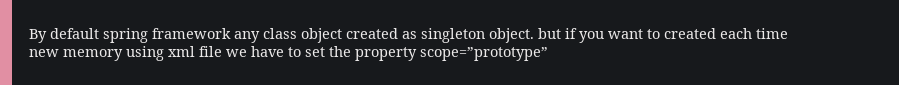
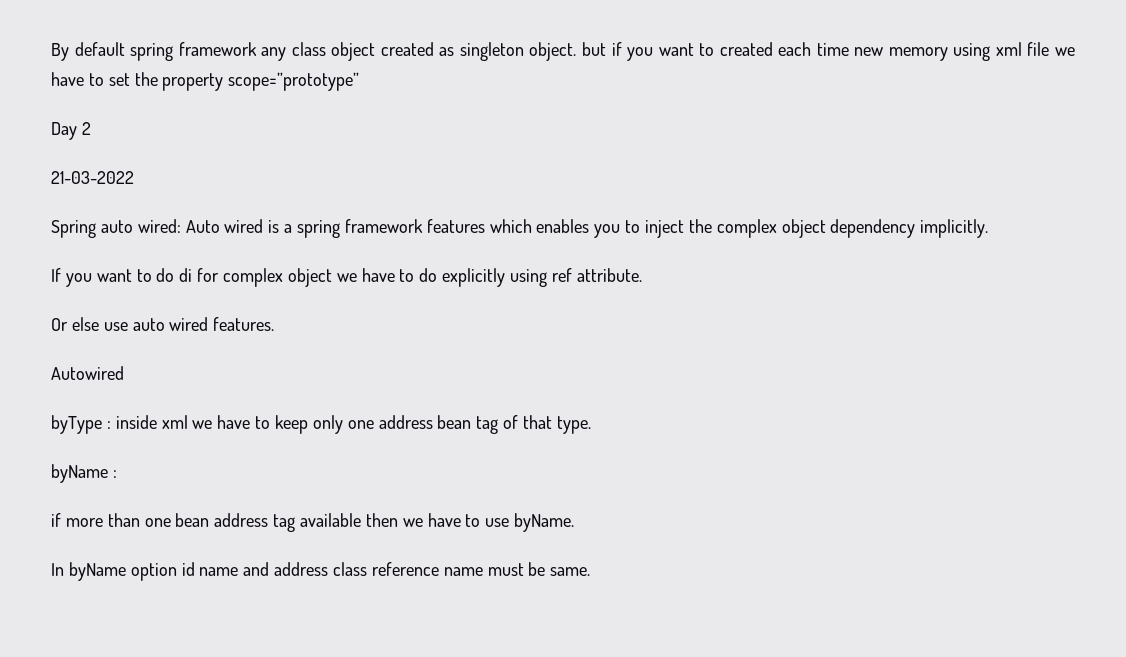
(548, 54) none -> [51,122,91,140] [51,171,134,184] [51,219,989,238] [51,268,642,287] [51,317,275,331] [51,366,124,380] [51,415,591,434] [51,464,117,483] [51,513,575,532] [51,562,591,581] // Day 2 // 21-03-2022 // Spring auto wired: Auto wired is a spring framework features which enables you to inject the complex object dependency implicitly. // If you want to do di for complex object we have to do explicitly using ref attribute. // Or else use auto wired features. // Autowired // byType : inside xml we have to keep only one address bean tag of that type. // byName : // if more than one bean address tag available then we have to use byName. // In byName option id name and address class reference name must be same.

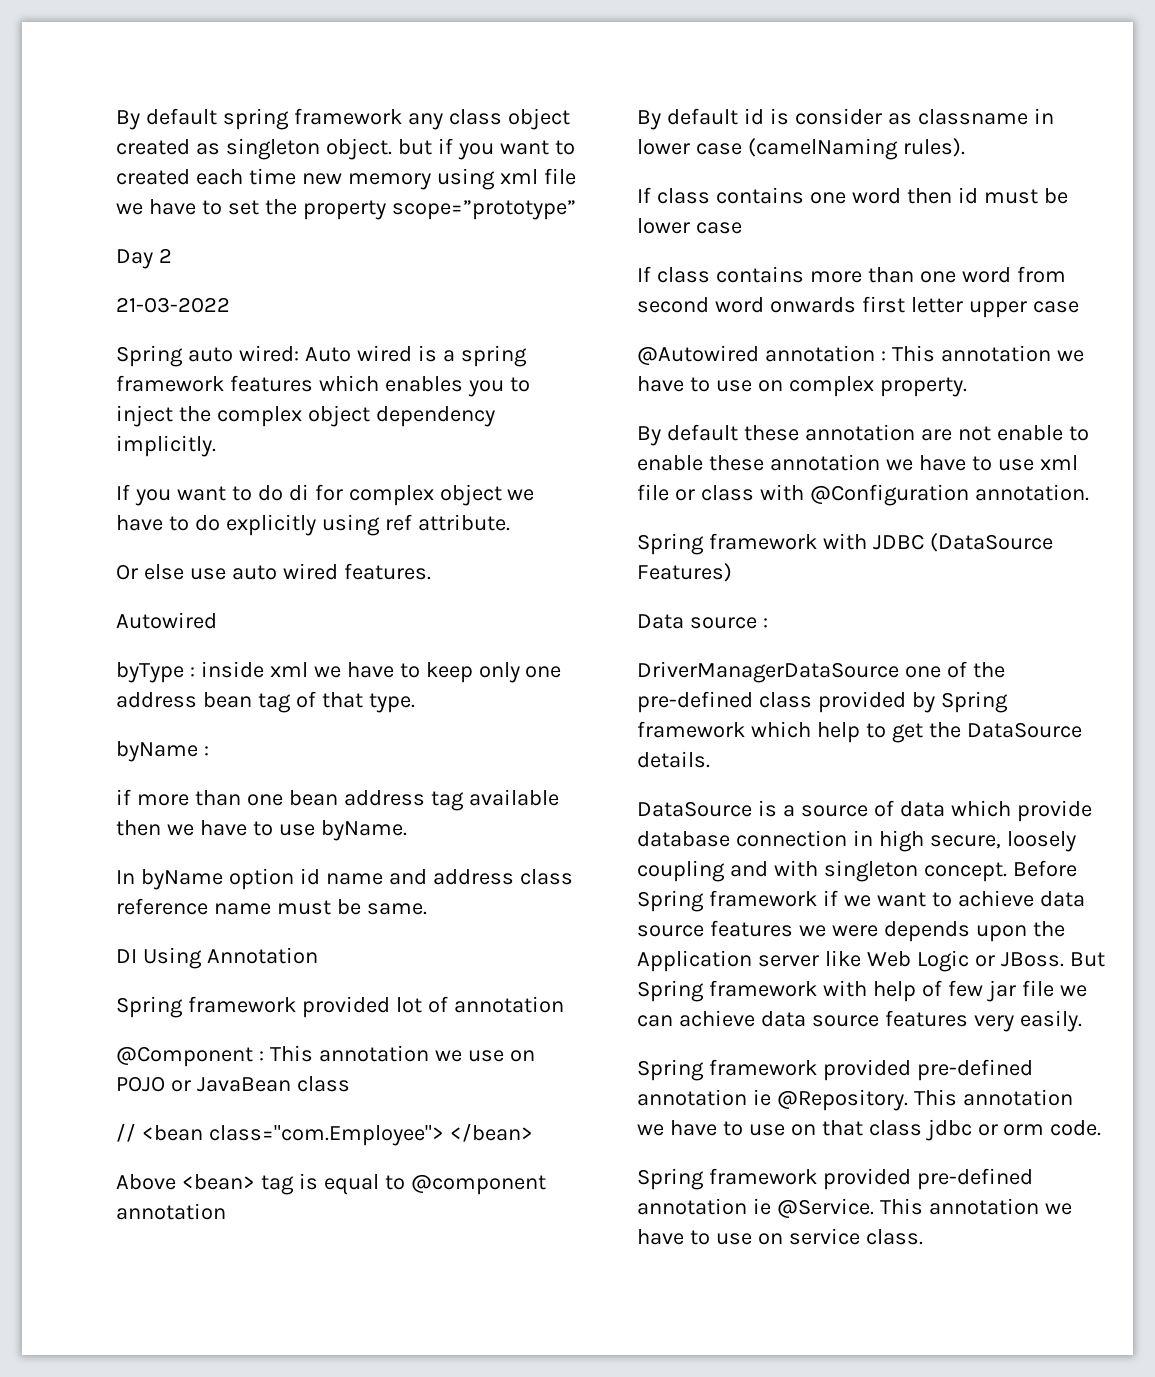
(591, 571) none -> [116,947,318,969] [116,996,564,1018] [116,1045,535,1067] [116,1076,350,1092] [116,1123,533,1146] [116,1173,546,1195] [116,1203,226,1220] [637,108,1054,130] [637,138,965,160] [637,187,1068,204] [637,218,742,234] [637,266,1066,283] [637,296,1079,318] [637,345,1084,365] [637,376,967,397] [637,424,1089,446] [637,454,1078,471] [637,484,1089,506] [637,533,1053,555] [637,563,732,582] [637,614,768,629] [637,661,1005,683] [637,691,1008,713] [637,721,1082,743] [637,751,710,768] [637,800,1092,822] [637,830,1076,852] [637,860,1077,882] [637,890,1085,912] [637,920,1065,942] [637,950,1105,972] [637,980,1087,1002] [637,1010,1082,1032] [637,1059,1033,1081] [637,1089,1073,1111] [637,1119,1102,1141] [637,1168,1033,1190] [637,1198,1072,1218] [637,1228,923,1245] // DI Using Annotation // Spring framework provided lot of annotation // @Component : This annotation we use on POJO or JavaBean class // // <bean class="com.Employee"> </bean> // Above <bean> tag is equal to @component annotation // By default id is consider as classname in lower case (camelNaming rules). // If class contains one word then id must be lower case // If class contains more than one word from second word onwards first letter upper case // @Autowired annotation : This annotation we have to use on complex property. // By default these annotation are not enable to enable these annotation we have to use xml file or class with @Configuration annotation. // Spring framework with JDBC (DataSource Features) // Data source : // DriverManagerDataSource one of the pre-defined class provided by Spring framework which help to get the DataSource details. // DataSource is a source of data which provide database connection in high secure, loosely coupling and with singleton concept. Before Spring framework if we want to achieve data source features we were depends upon the Application server like Web Logic or JBoss. But Spring framework with help of few jar file we can achieve data source features very easily. // Spring framework provided pre-defined annotation ie @Repository. This annotation we have to use on that class jdbc or orm code. // Spring framework provided pre-defined annotation ie @Service. This annotation we have to use on service class.

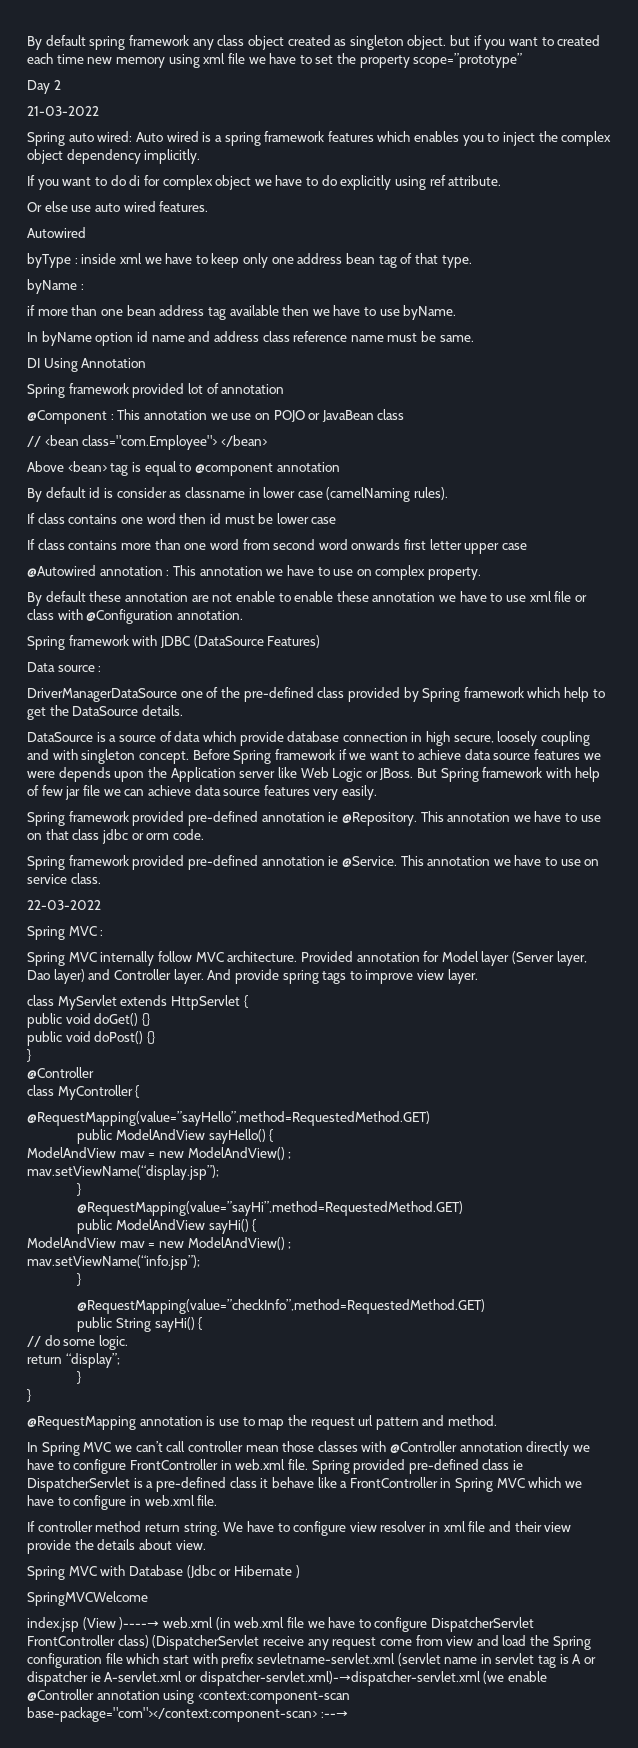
(923, 1237) none -> [27,900,101,910] [27,926,104,940] [27,951,587,966] [27,969,478,984] [27,995,248,1010] [27,1013,150,1028] [27,1031,155,1046] [27,1049,31,1062] [27,1067,94,1079] [27,1085,140,1100] [27,1111,430,1126] [77,1129,274,1144] [27,1147,292,1160] [27,1165,219,1180] [77,1183,82,1196] [77,1201,464,1216] [77,1219,257,1234] [27,1237,292,1250] [27,1255,200,1270] [77,1273,82,1286] [77,1299,486,1314] [77,1317,203,1332] [27,1335,128,1350] [27,1353,120,1368] [77,1371,82,1384] [27,1389,31,1402] [27,1415,498,1430] [27,1441,591,1456] [27,1459,524,1474] [27,1477,583,1492] [27,1495,218,1510] [27,1521,572,1536] [27,1539,206,1554] [27,1565,300,1580] [27,1591,148,1606] [27,1617,535,1632] [27,1635,591,1650] [27,1653,597,1668] [27,1671,547,1686] [27,1689,350,1704] [27,1707,348,1722] // 22-03-2022 // Spring MVC : // Spring MVC internally follow MVC architecture. Provided annotation for Model layer (Server layer, Dao layer) and Controller layer. And provide spring tags to improve view layer. // class MyServlet extends HttpServlet { // public void doGet() {} // public void doPost() {} // } // @Controller // class MyController { // @RequestMapping(value=”sayHello”,method=RequestedMethod.GET) // public ModelAndView sayHello() { // ModelAndView mav = new ModelAndView() ; // mav.setViewName(“display.jsp”); // } // @RequestMapping(value=”sayHi”,method=RequestedMethod.GET) // public ModelAndView sayHi() { // ModelAndView mav = new ModelAndView() ; // mav.setViewName(“info.jsp”); // } // @RequestMapping(value=”checkInfo”,method=RequestedMethod.GET) // public String sayHi() { // // do some logic. // return “display”; // } // } // @RequestMapping annotation is use to map the request url pattern and method. // In Spring MVC we can’t call controller mean those classes with @Controller annotation directly we have to configure FrontController in web.xml file. Spring provided pre-defined class ie DispatcherServlet is a pre-defined class it behave like a FrontController in Spring MVC which we have to configure in web.xml file. // If controller method return string. We have to configure view resolver in xml file and their view provide the details about view. // Spring MVC with Database (Jdbc or Hibernate ) // SpringMVCWelcome // index.jsp (View )----→ web.xml (in web.xml file we have to configure DispatcherServlet FrontController class) (DispatcherServlet receive any request come from view and load the Spring configuration file which start with prefix sevletname-servlet.xml (servlet name in servlet tag is A or dispatcher ie A-servlet.xml or dispatcher-servlet.xml)-→dispatcher-servlet.xml (we enable @Controller annotation using <context:component-scan base-package="com"></context:component-scan> :--→

